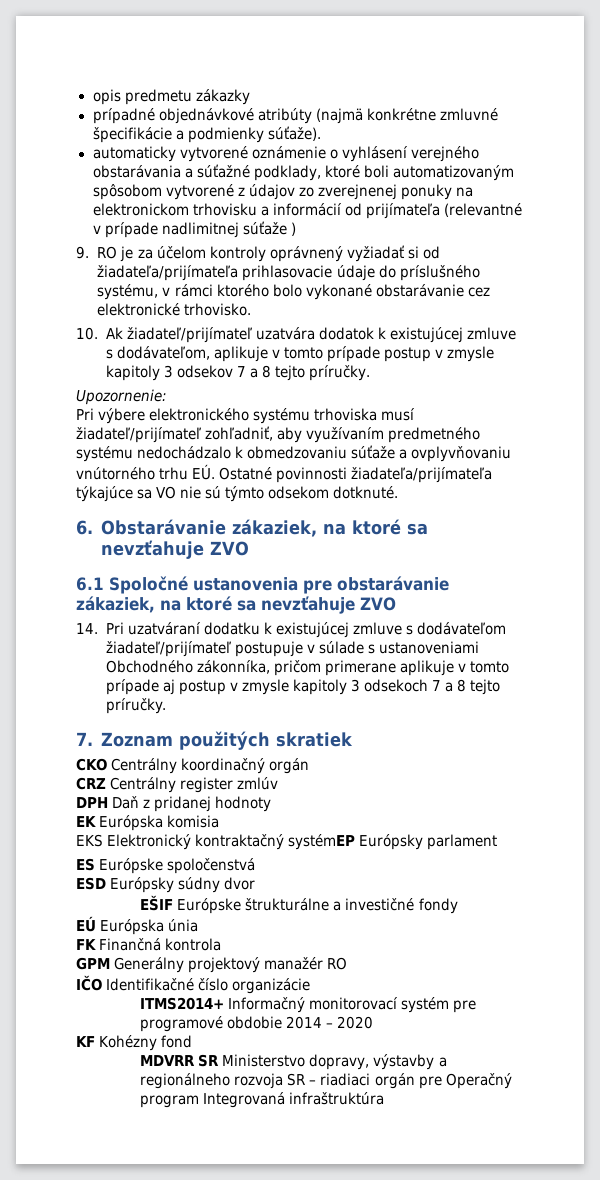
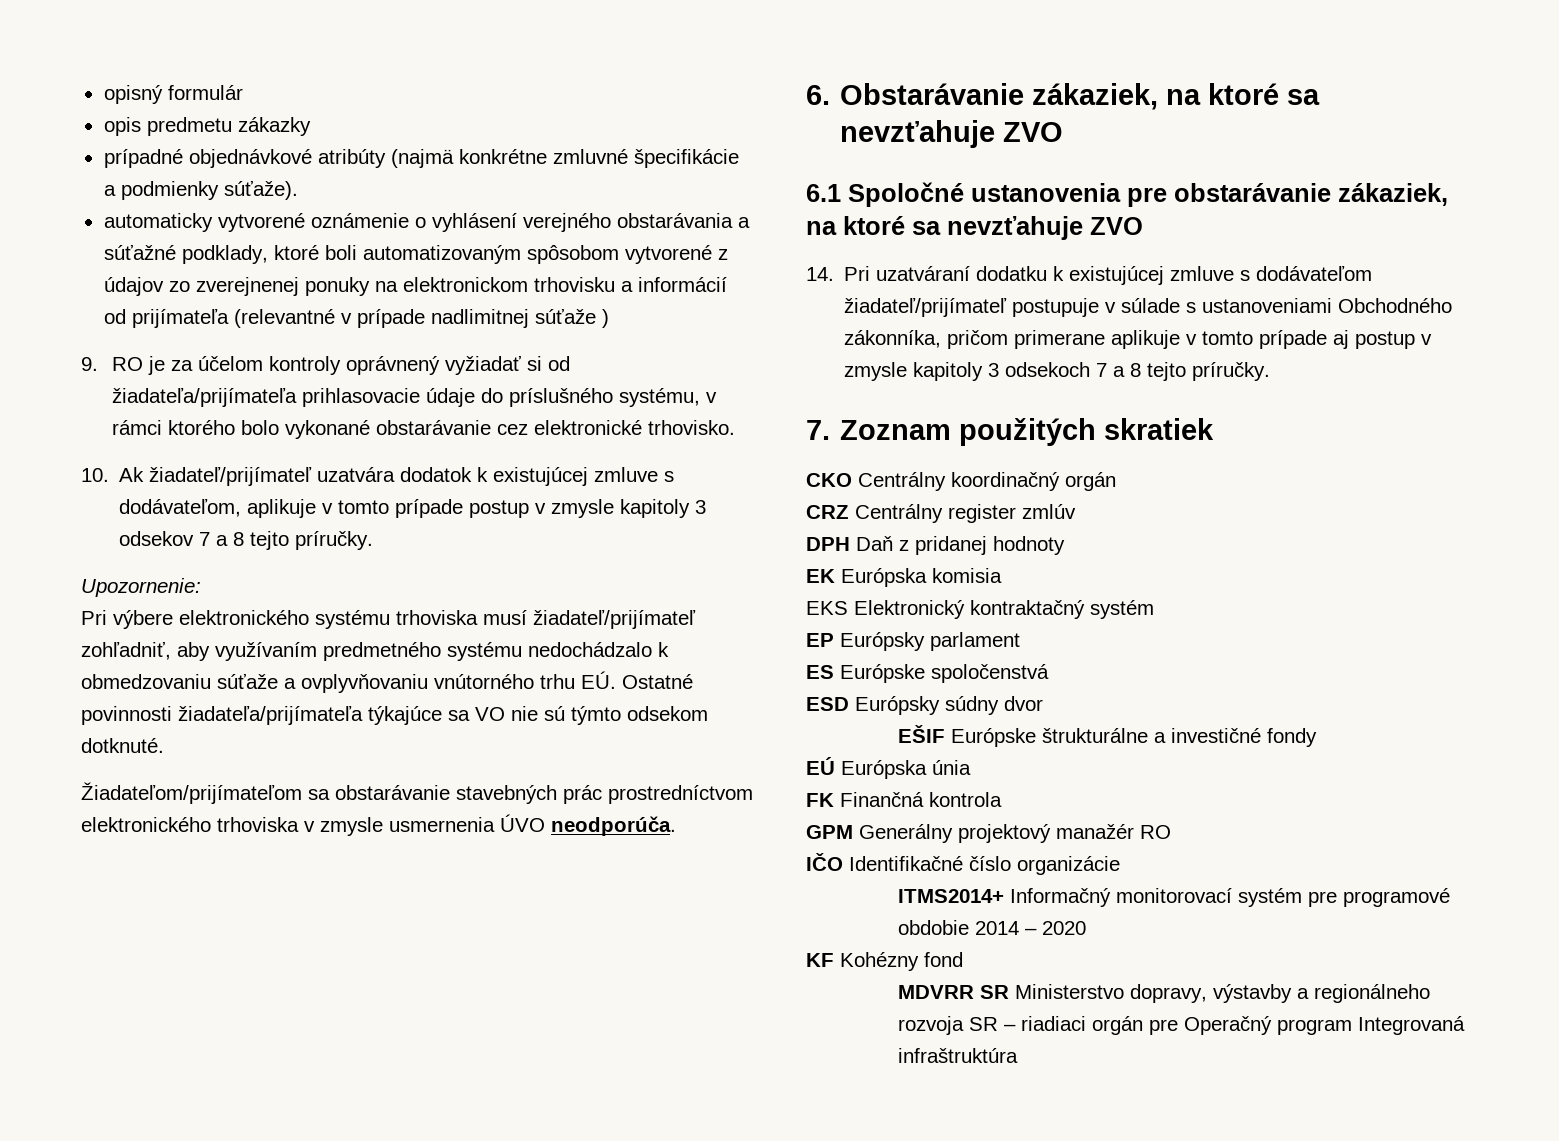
(92, 97) none -> [103,85,243,104] opisný formulár //
(399, 492) none -> [81,782,753,804] [81,814,676,836] // Žiadateľom/prijímateľom sa obstarávanie stavebných prác prostredníctvom elektronického trhoviska v zmysle usmernenia ÚVO neodporúča.
[288,834,356,850] systémEP -> [1090,600,1154,619] [806,633,834,647] systém // EP

